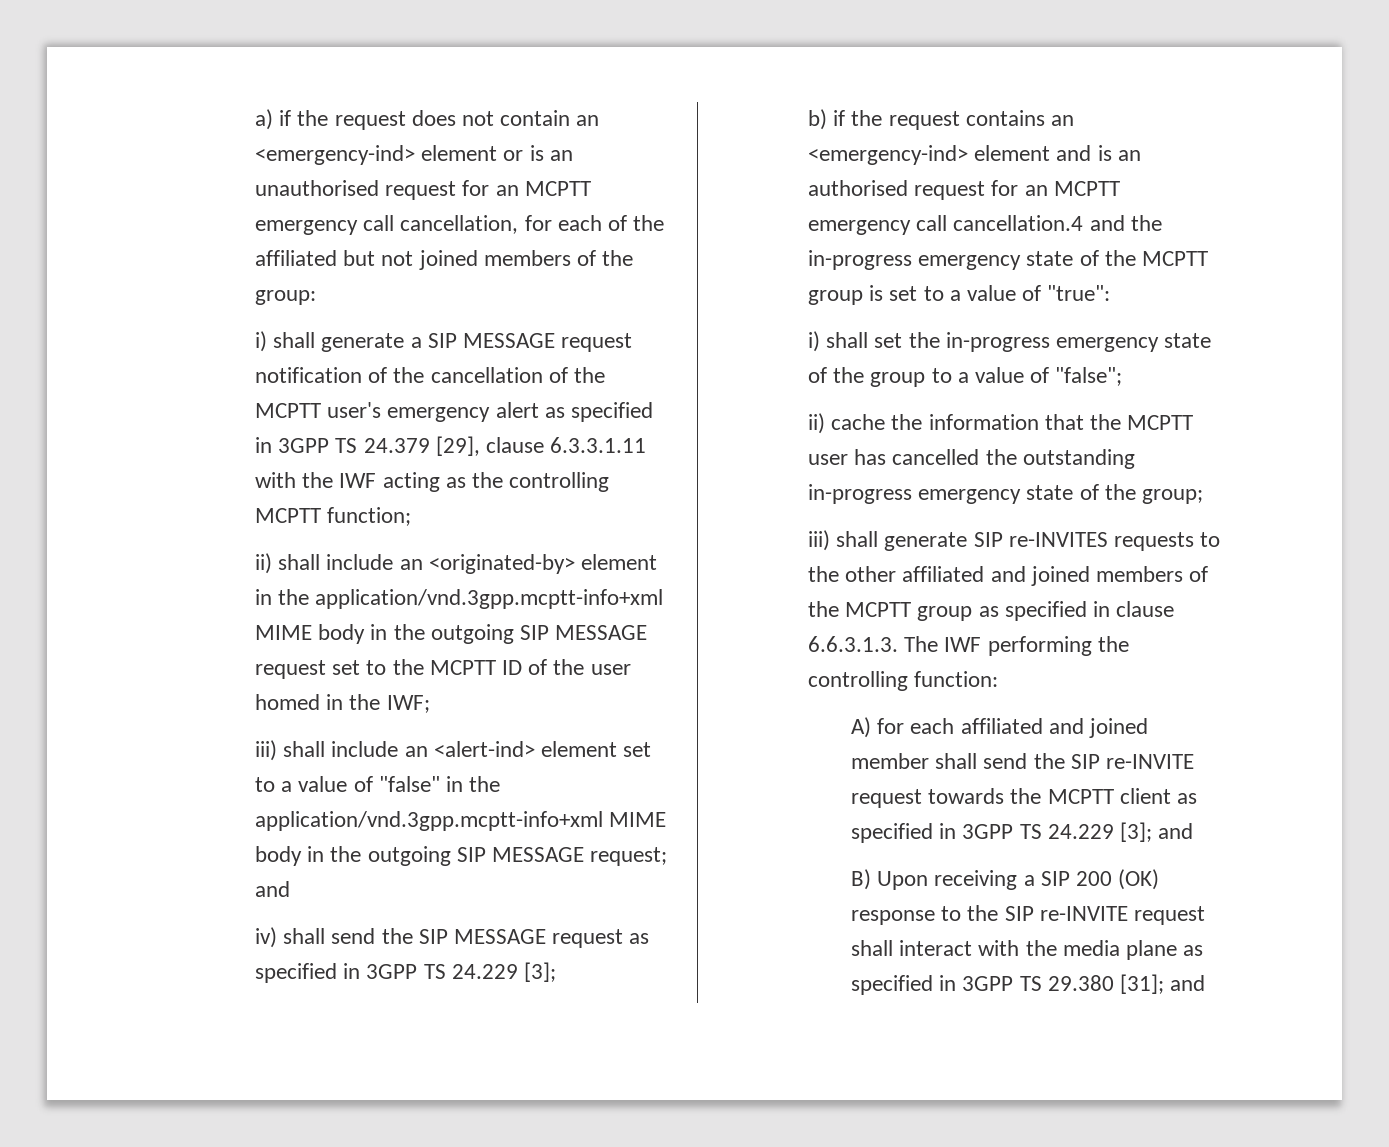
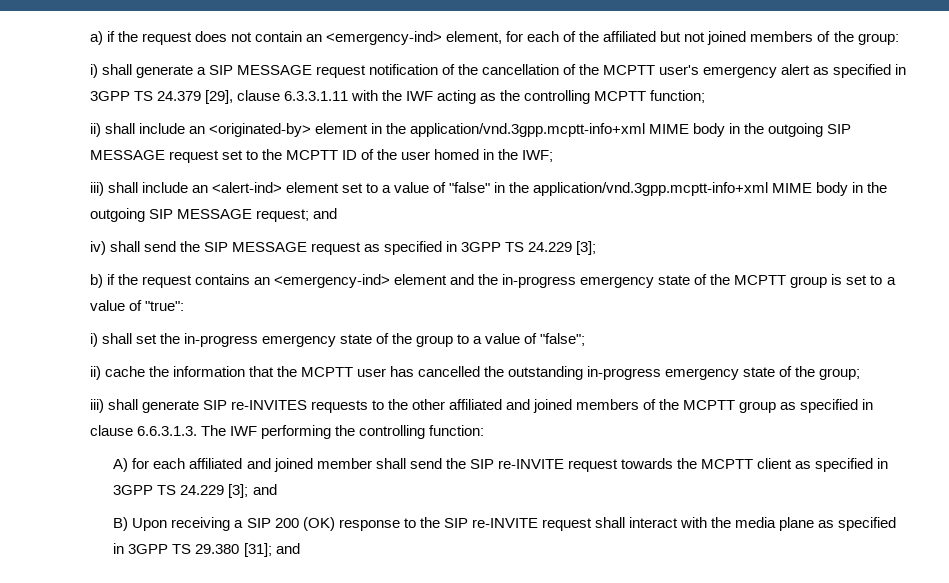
[421,145,573,161] [254,180,591,200] [254,215,519,235] element or is an unauthorised request for an MCPTT emergency call cancellation, -> [445,31,502,44] element,
[1097,145,1141,161] [807,180,1120,200] [807,215,1125,235] is an authorised request for an MCPTT emergency call cancellation.4 and -> (474, 279) none

